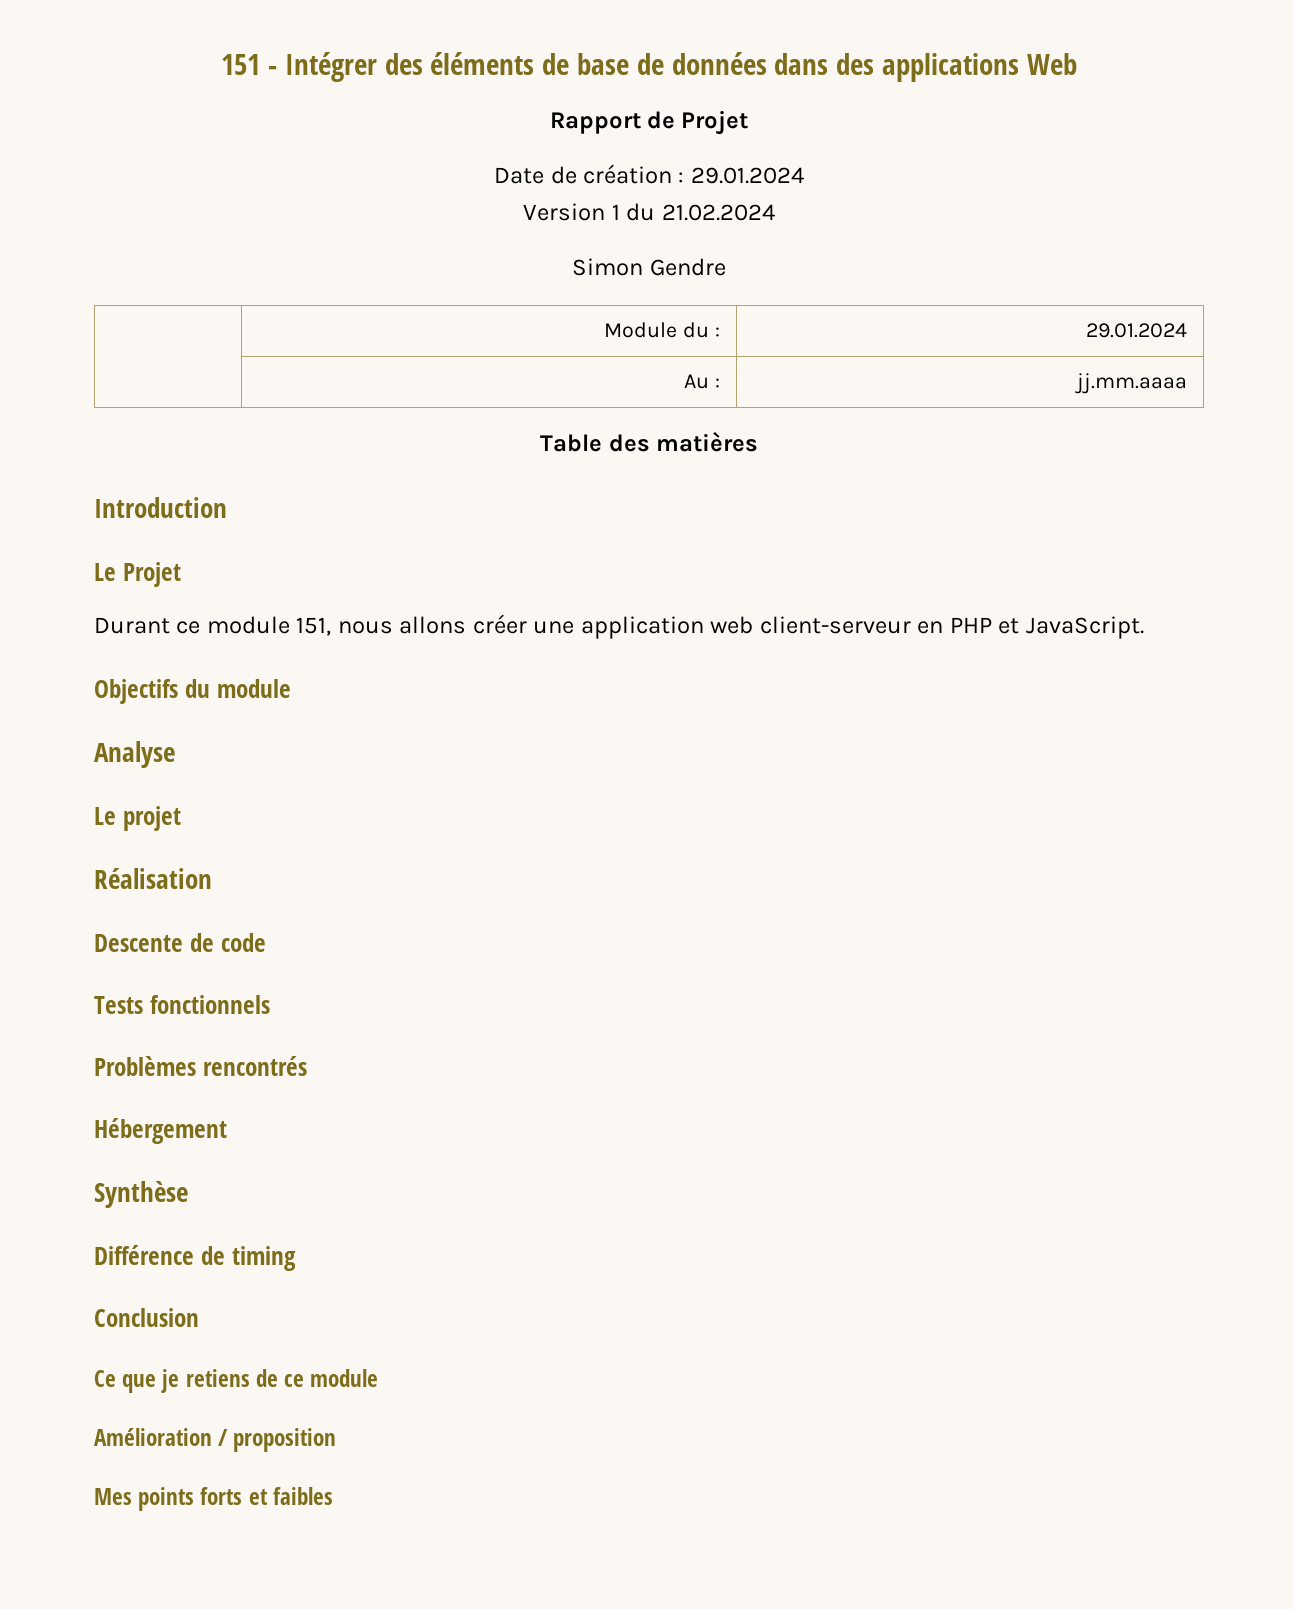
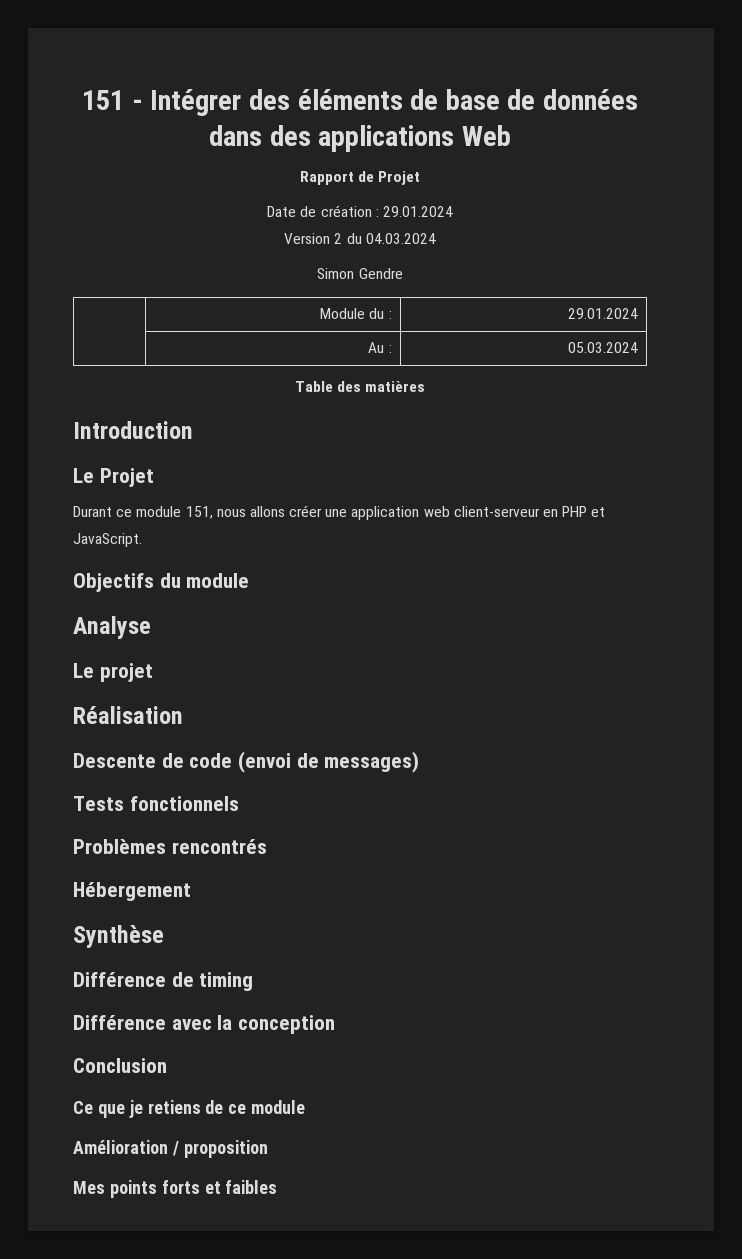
[611,203,775,221] 1 du 21.02.2024 -> [334,233,436,244] 2 du 04.03.2024
[1074,373,1187,394] jj.mm.aaaa -> [567,342,638,353] 05.03.2024
(266, 942) none -> [238,751,420,773] (envoi de messages)
(296, 1258) none -> [73,1015,336,1034] // Différence avec la conception

